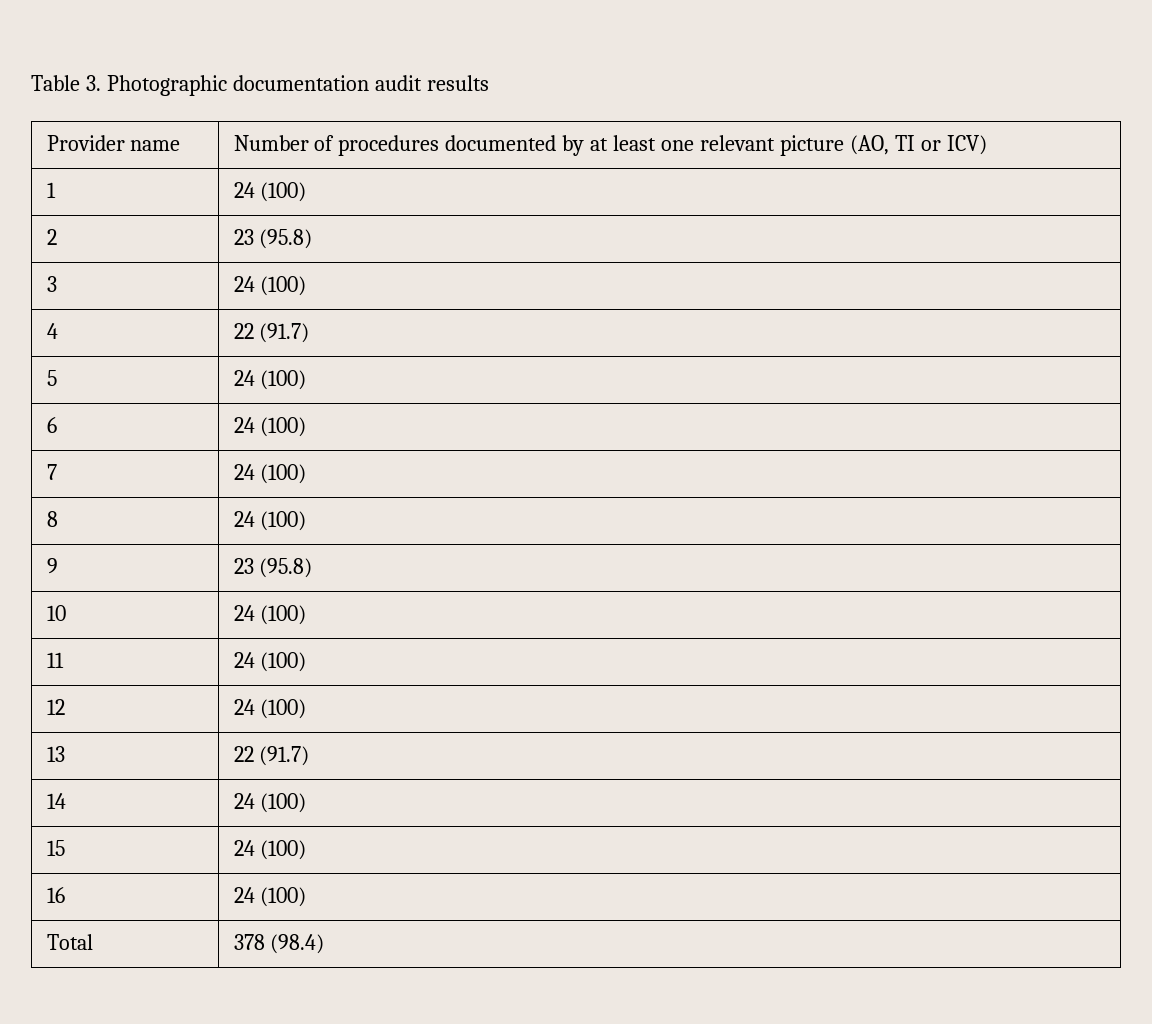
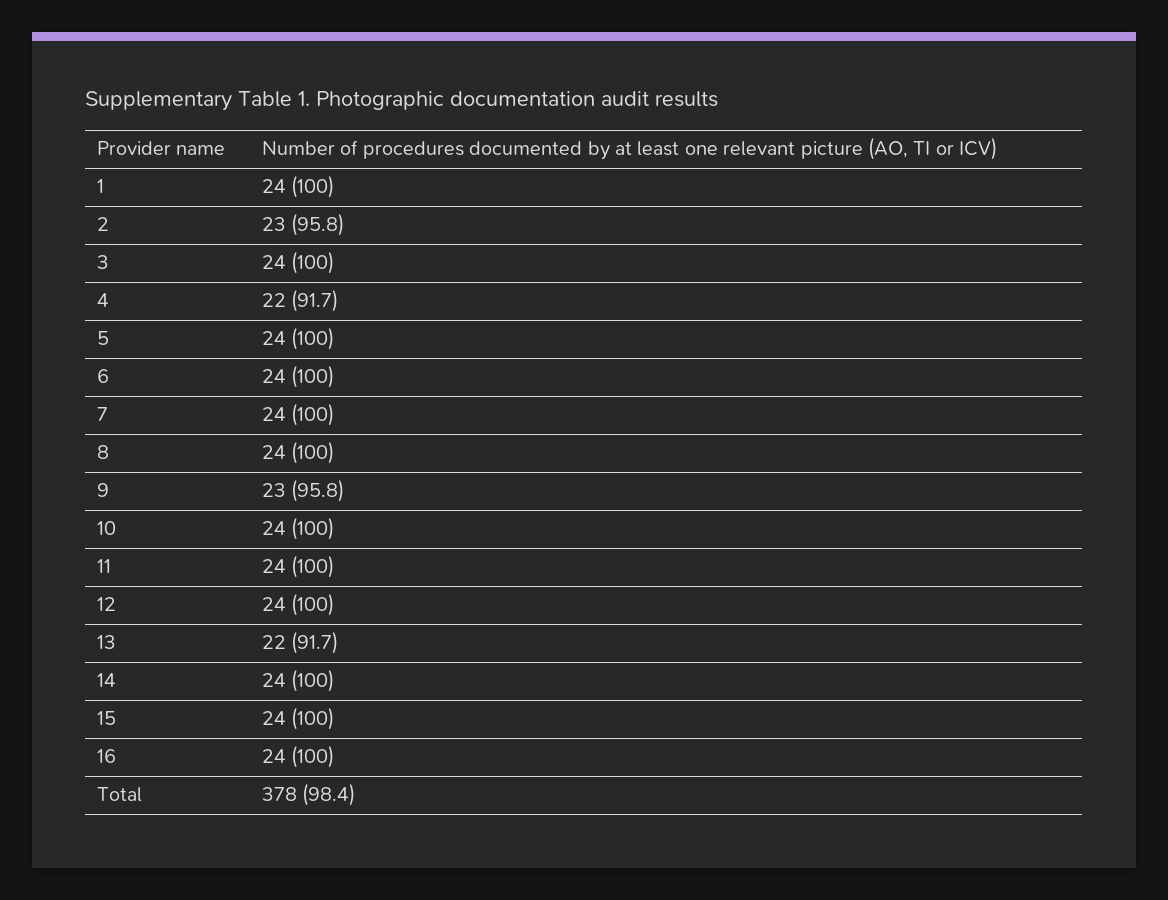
[31,75,101,91] Table 3. -> [85,91,310,111] Supplementary Table 1.

